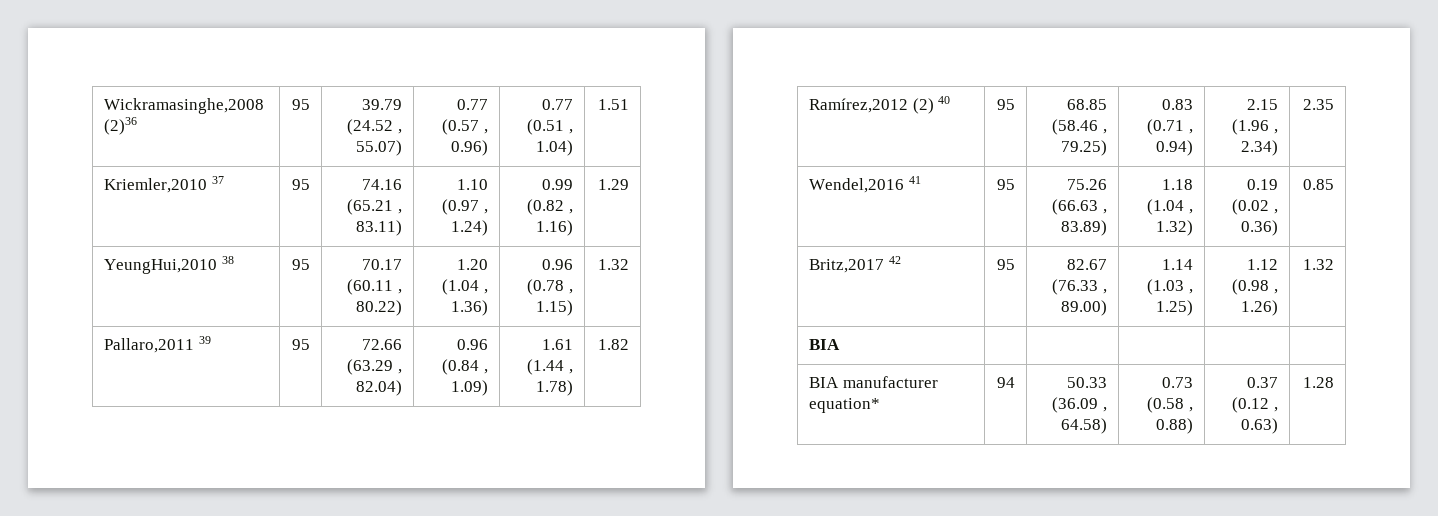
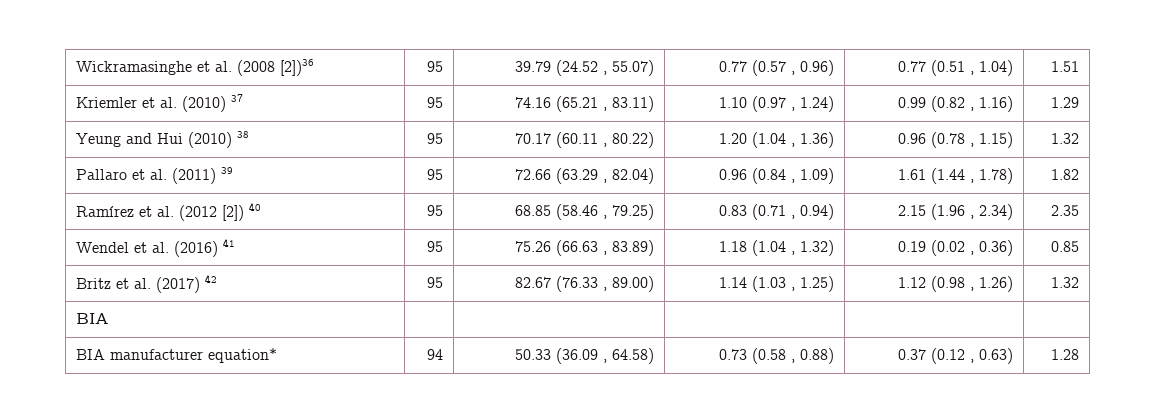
[103,98,264,114] [103,117,137,135] Wickramasinghe,2008 (2)36 -> [75,59,314,76] Wickramasinghe et al. (2008 [2])36
[103,178,207,193] Kriemler,2010 -> [75,96,226,112] Kriemler et al. (2010)
[103,259,217,274] YeungHui,2010 -> [75,132,232,148] Yeung and Hui (2010)
[103,338,194,353] Pallaro,2011 -> [75,168,216,184] Pallaro et al. (2011)
[808,98,934,114] Ramírez,2012 (2) -> [75,205,244,221] Ramírez et al. (2012 [2])
[808,178,904,193] Wendel,2016 -> [75,241,218,257] Wendel et al. (2016)
[808,259,884,273] Britz,2017 -> [75,277,200,293] Britz et al. (2017)

